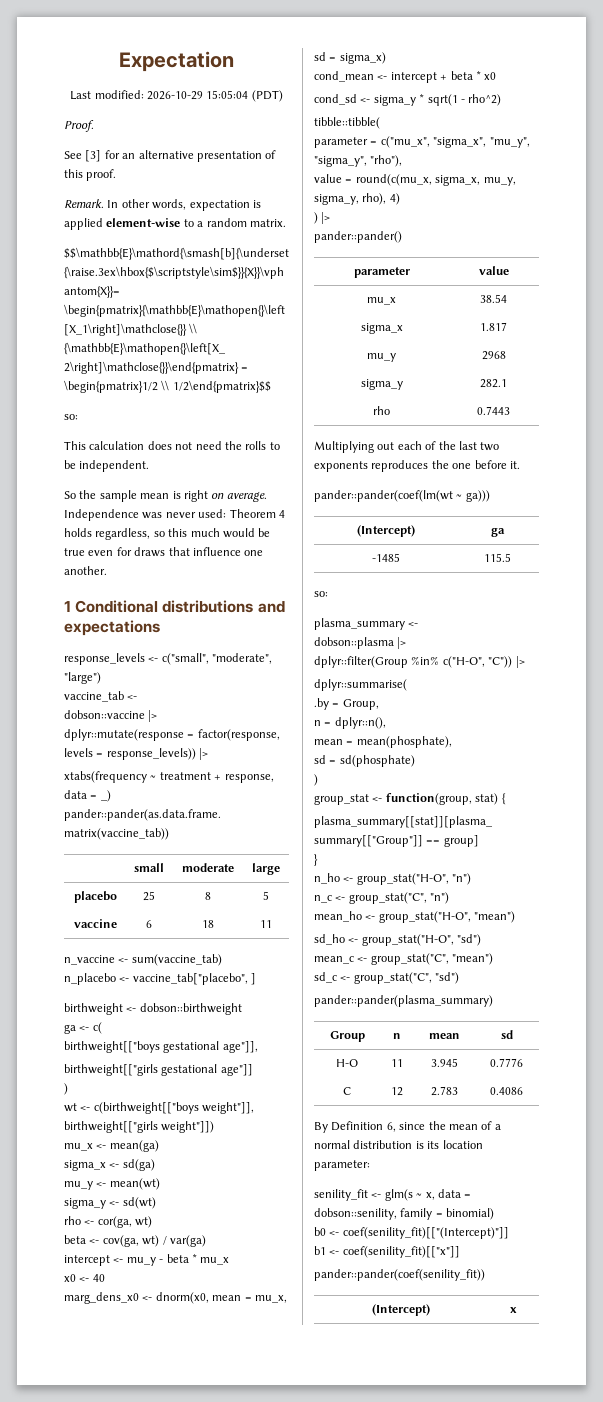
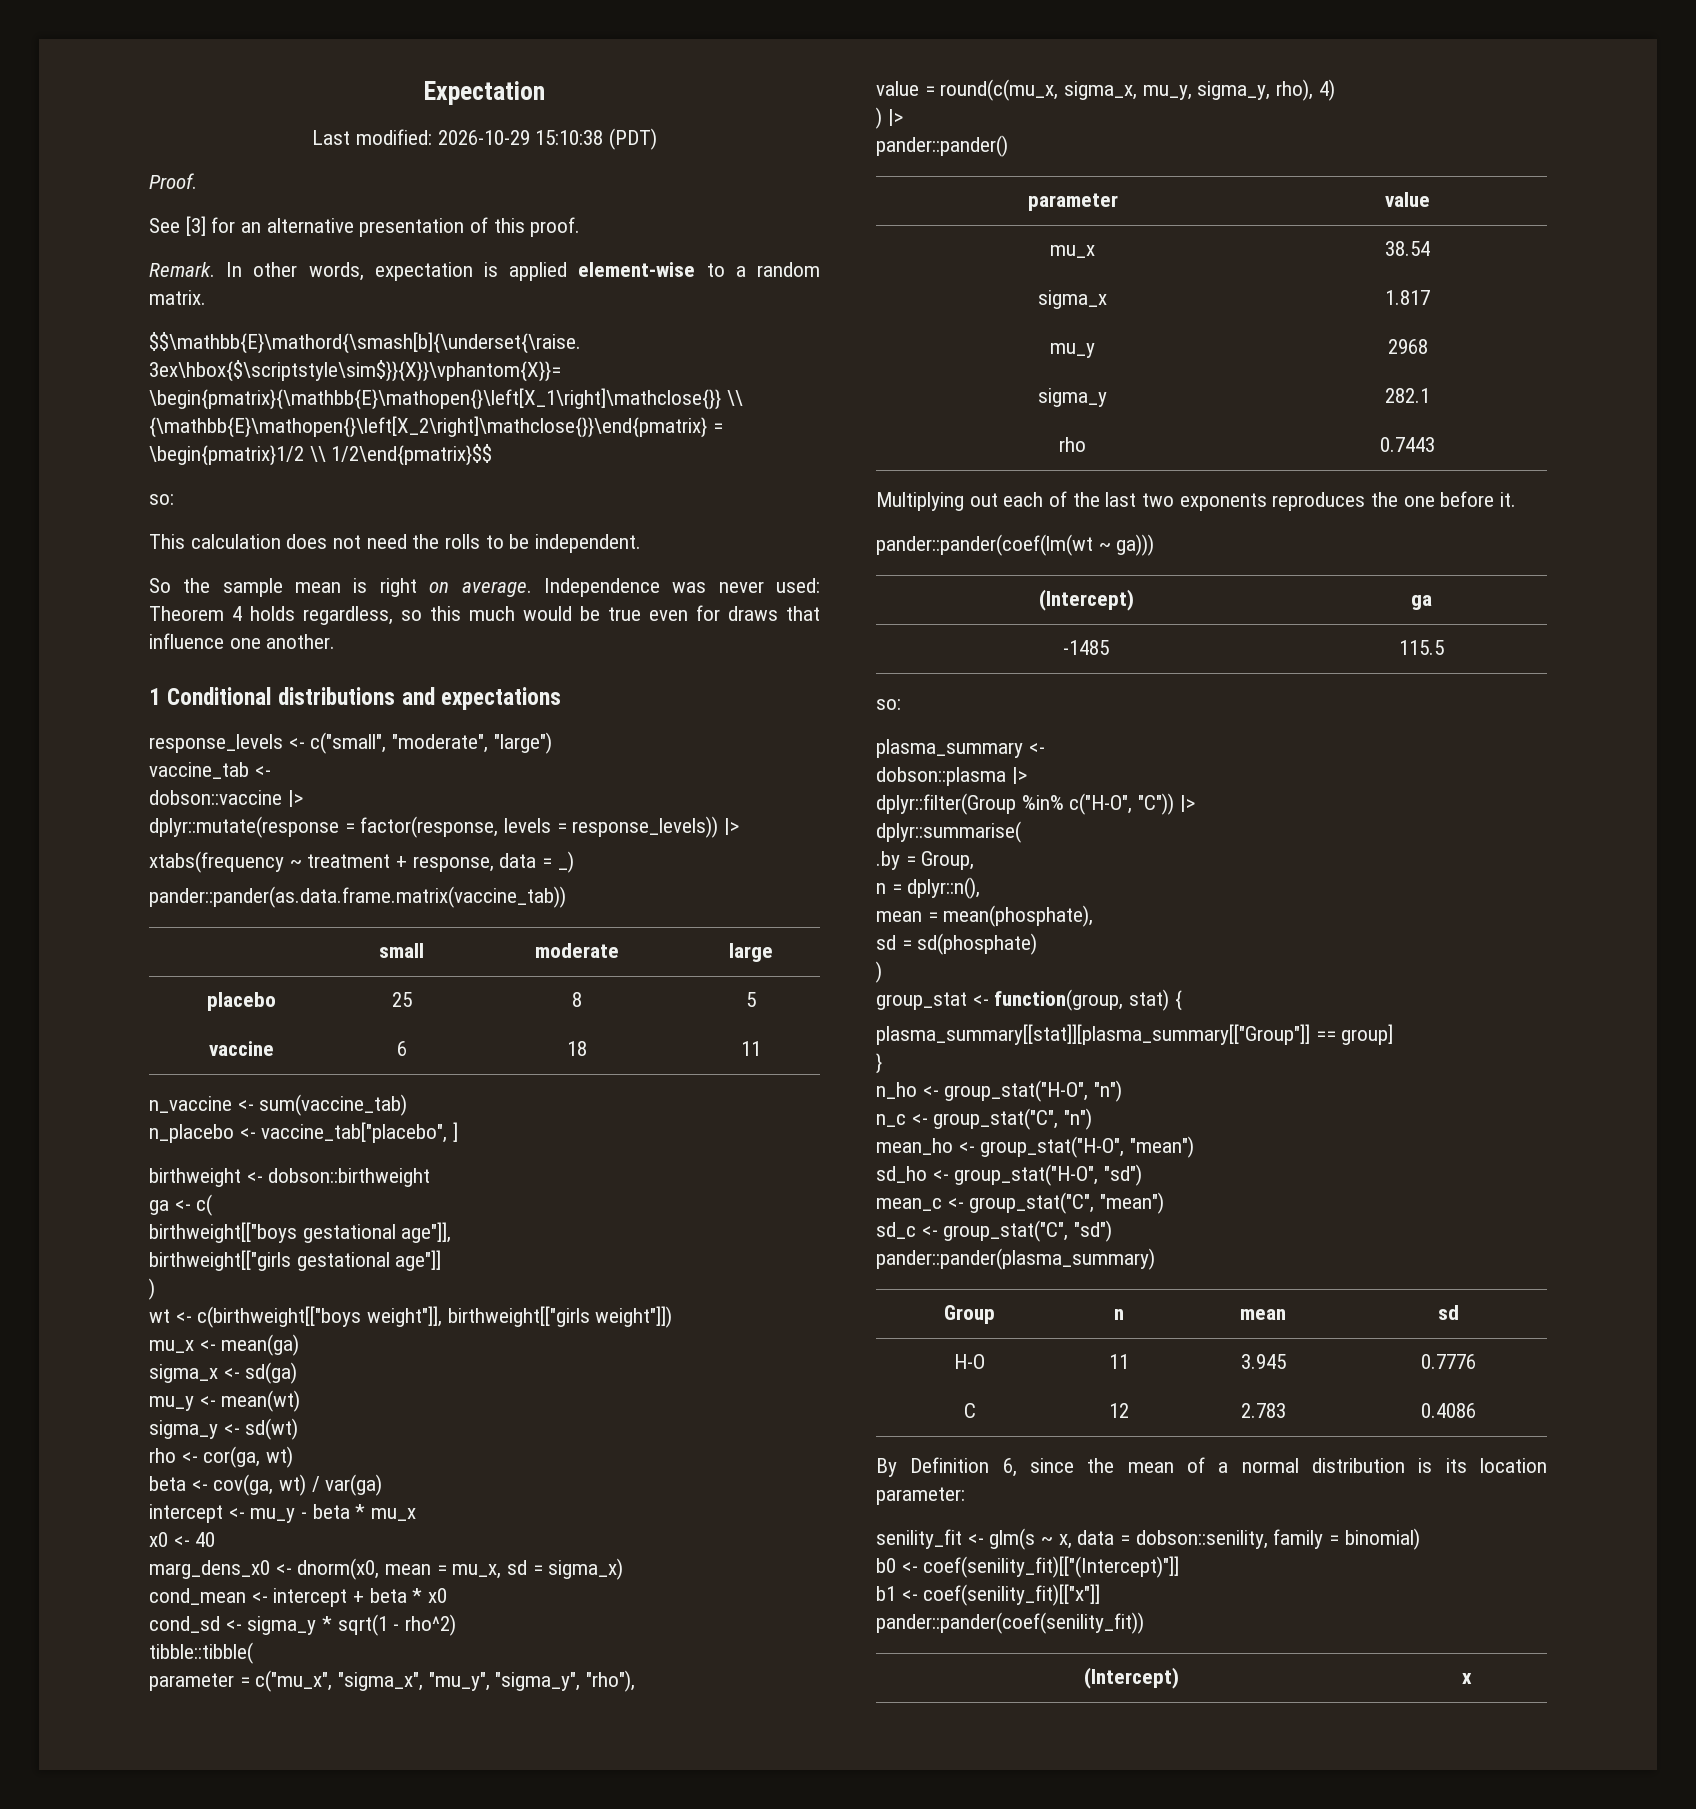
[206,90,249,99] 15:05:04 -> [535,130,604,145] 15:10:38

